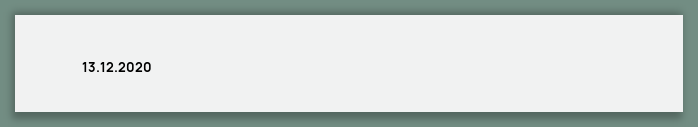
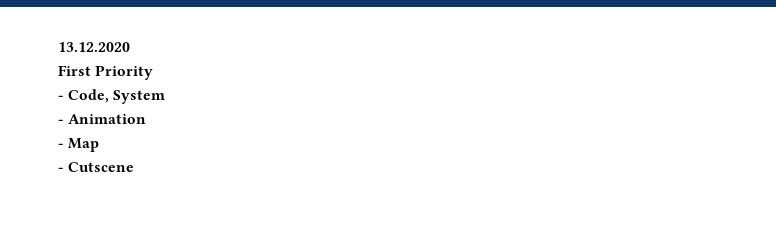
(152, 67) none -> [58,65,154,80] [58,89,166,104] [58,114,147,124] [58,138,100,152] [58,162,135,172] // First Priority // - Code, System // - Animation // - Map // - Cutscene

